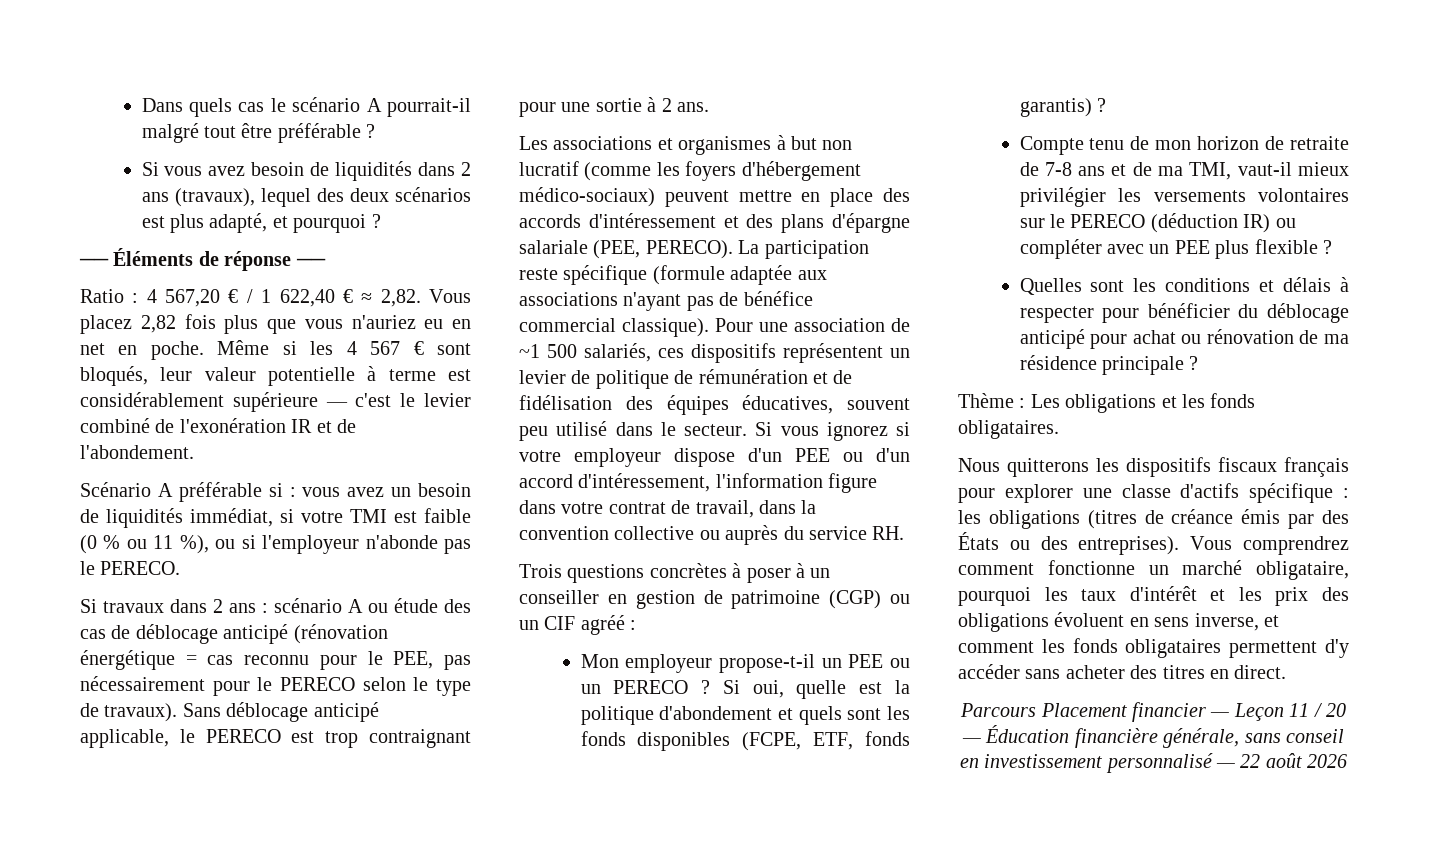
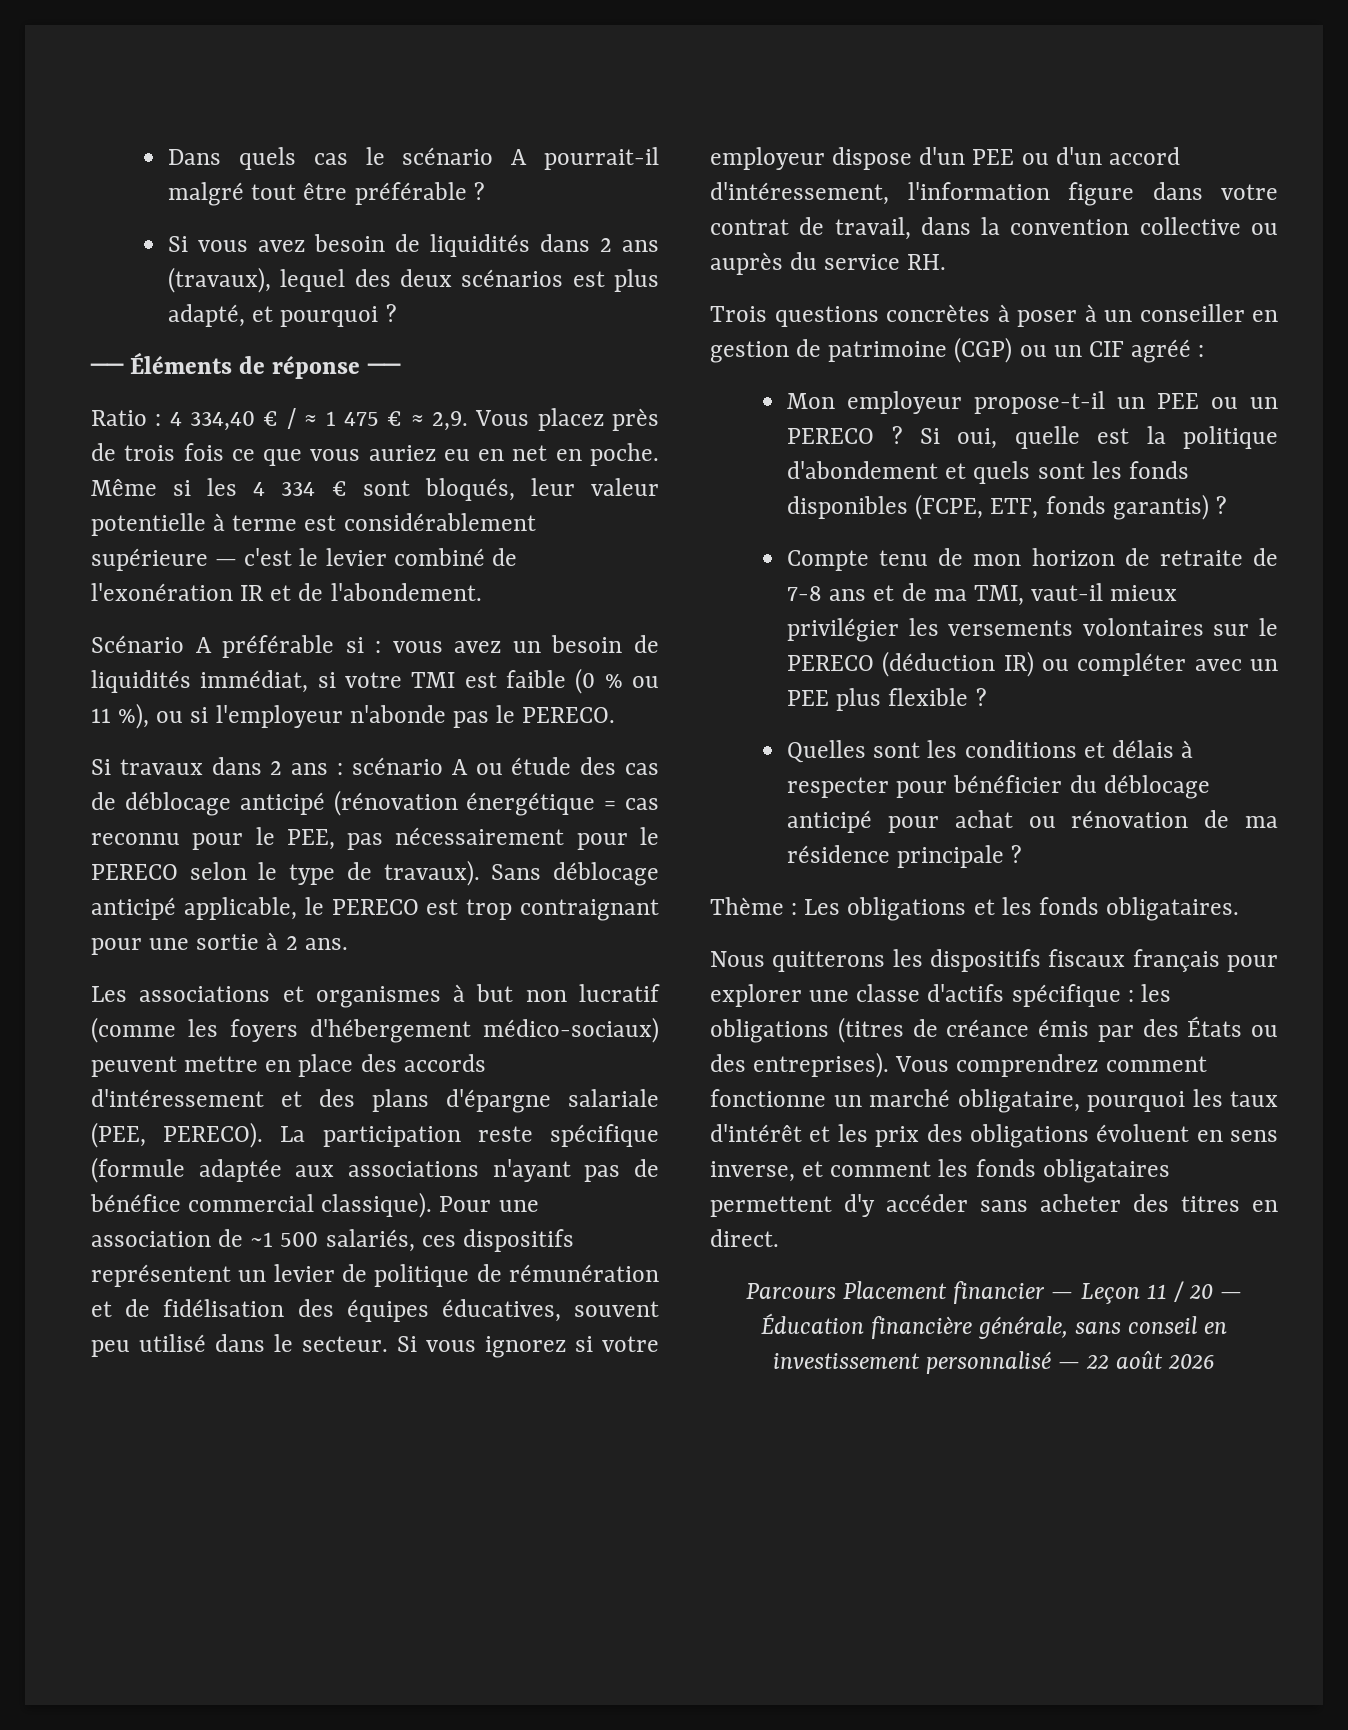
[165,289,221,307] 567,20 -> [190,411,256,431] 334,40
[261,289,335,307] 1 622,40 -> [304,411,379,426] ≈ 1 475
[380,289,421,307] 2,82. -> [431,411,468,431] 2,9.
[140,314,259,334] 2,82 fois plus -> [612,408,659,431] [91,443,255,461] près de trois fois ce
[351,315,416,329] n'auriez -> [368,445,436,461] auriez
[370,341,401,355] 567 -> [281,482,316,496] 334

